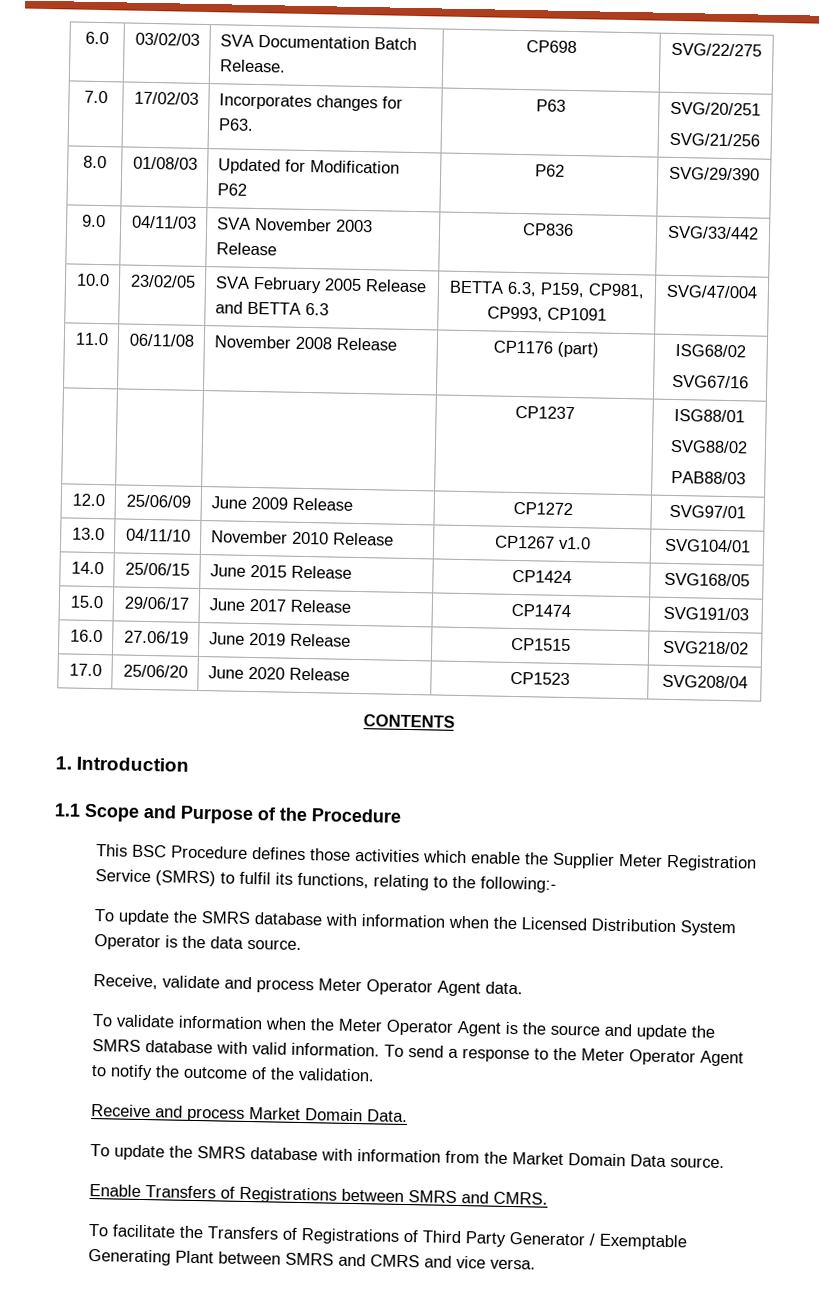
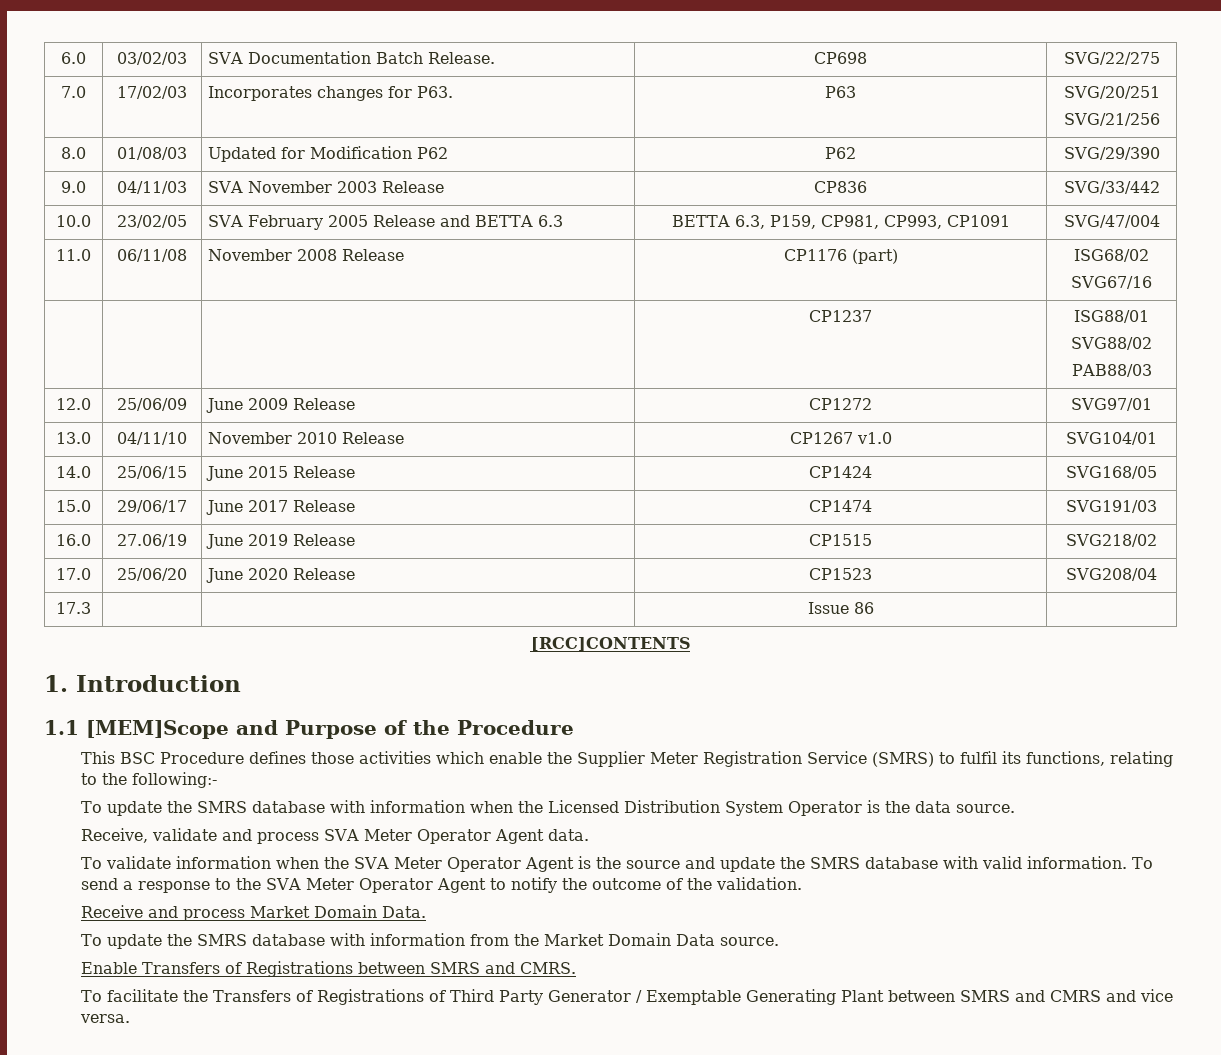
[362,714,455,728] // CONTENTS -> [56,602,91,614] [807,602,874,614] [530,637,691,651] // 17.3 | | | Issue 86 | // [RCC]CONTENTS
[84,803,140,822] Scope -> [86,720,229,739] [MEM]Scope
(315, 986) none -> [323,829,359,841] SVA
(336, 1024) none -> [353,857,389,869] SVA
(578, 1054) none -> [265,878,301,890] SVA

